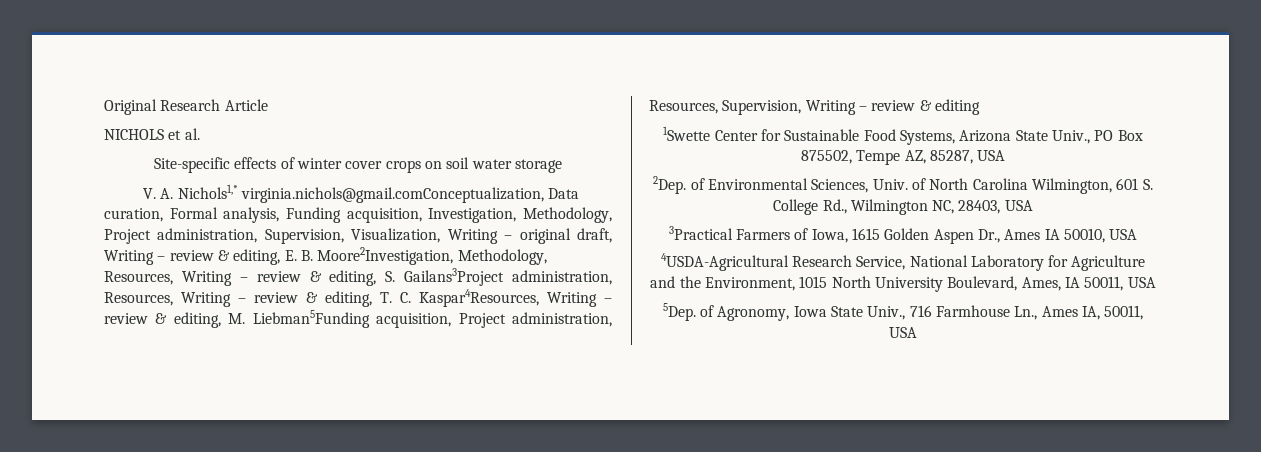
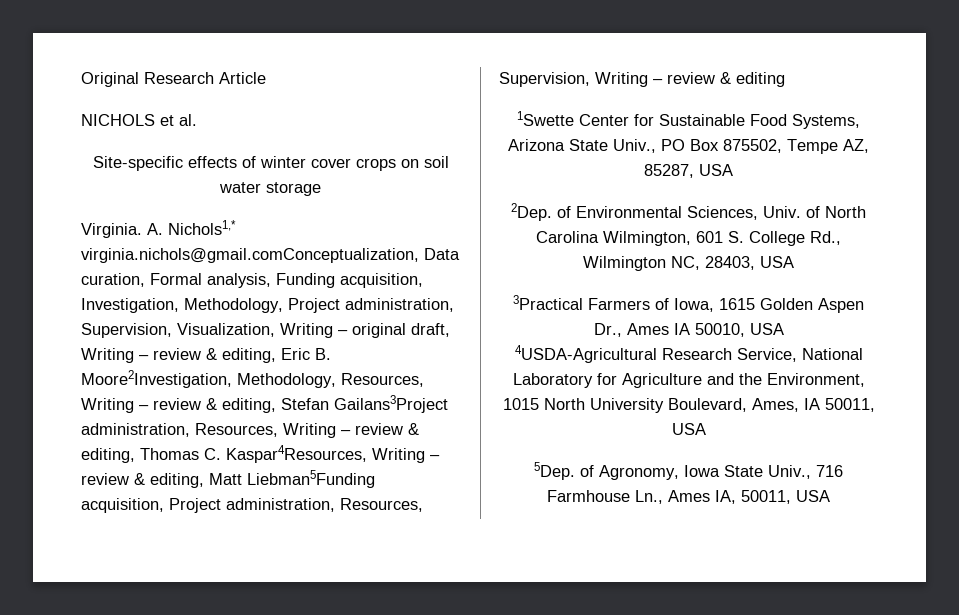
[142,188,156,199] V. -> [81,223,142,238] Virginia.
[284,250,297,261] E. -> [281,348,310,360] Eric
[385,271,396,282] S. -> [281,398,329,410] Stefan
[380,292,392,303] T. -> [140,448,199,460] Thomas
[228,313,246,324] M. -> [209,473,242,485] Matt

